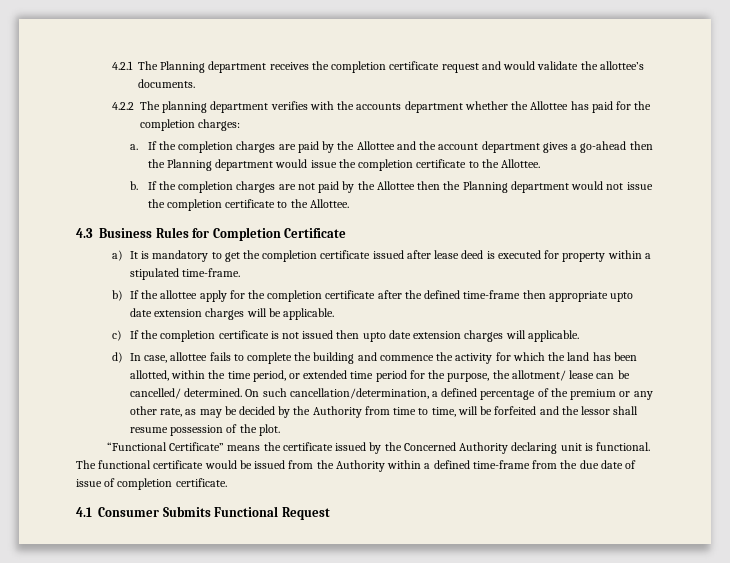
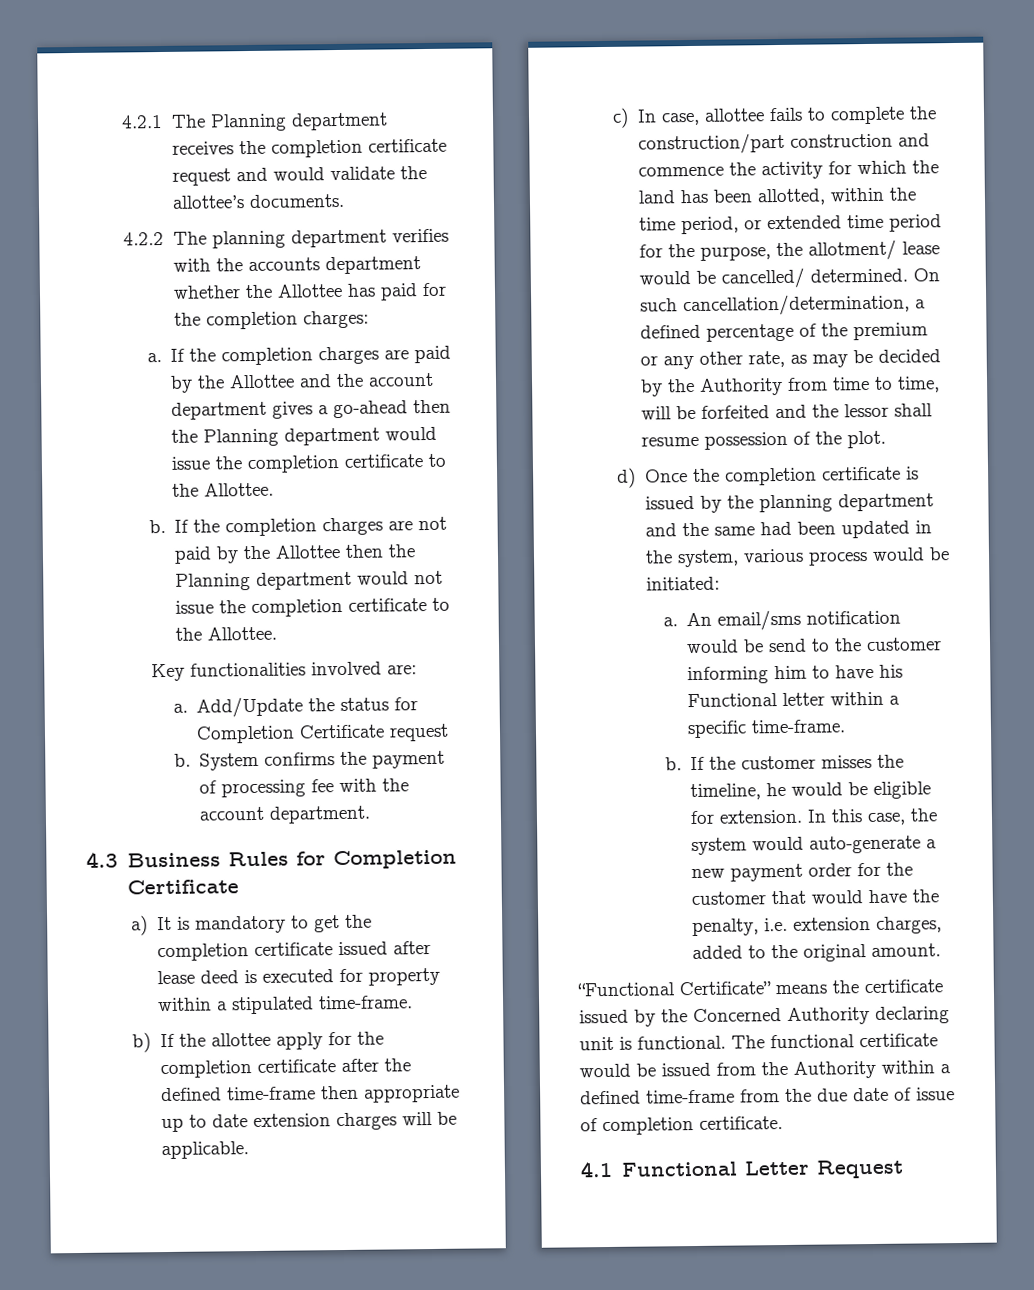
(349, 203) none -> [150,661,417,682] [172,696,419,718] [196,723,450,744] [173,750,446,771] [199,778,410,798] [199,805,372,824] // Key functionalities involved are: // a. Add/Update the status for Completion Certificate request // b. System confirms the payment of processing fee with the account department.
[610,292,634,302] upto -> [160,1114,207,1133] up to
[129,330,579,342] [111,352,123,363] If the completion certificate is not issued then upto date extension charges will applicable. // d) -> (630, 117) none
[313,352,355,364] building -> [637,132,893,155] construction/part construction
[596,373,615,379] can -> [638,271,691,285] would
(280, 430) none -> [616,466,919,488] [644,493,934,513] [644,520,932,539] [644,547,950,568] [645,576,720,591] [662,609,902,631] [686,637,943,654] [687,664,904,685] [687,691,901,708] [687,719,847,739] [664,754,905,771] [690,781,932,801] [690,808,939,826] [691,835,938,856] [691,862,914,882] [691,889,940,906] [692,916,943,937] [692,943,942,962] // d) Once the completion certificate is issued by the planning department and the same had been updated in the system, various process would be initiated: // a. An email/sms notification would be send to the customer informing him to have his Functional letter within a specific time-frame. // b. If the customer misses the timeline, he would be eligible for extension. In this case, the system would auto-generate a new payment order for the customer that would have the penalty, i.e. extension charges, added to the original amount.
[98,506,279,517] Consumer Submits Functional -> [620,1160,810,1177] Functional Letter

